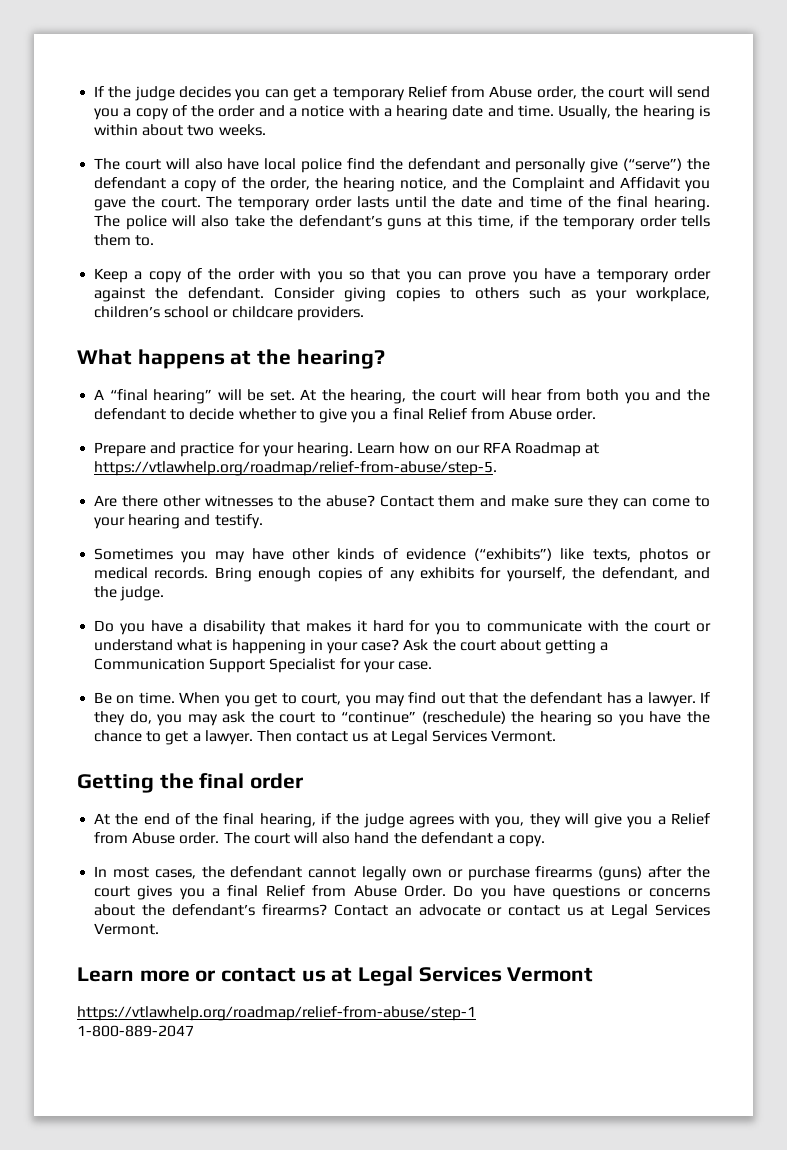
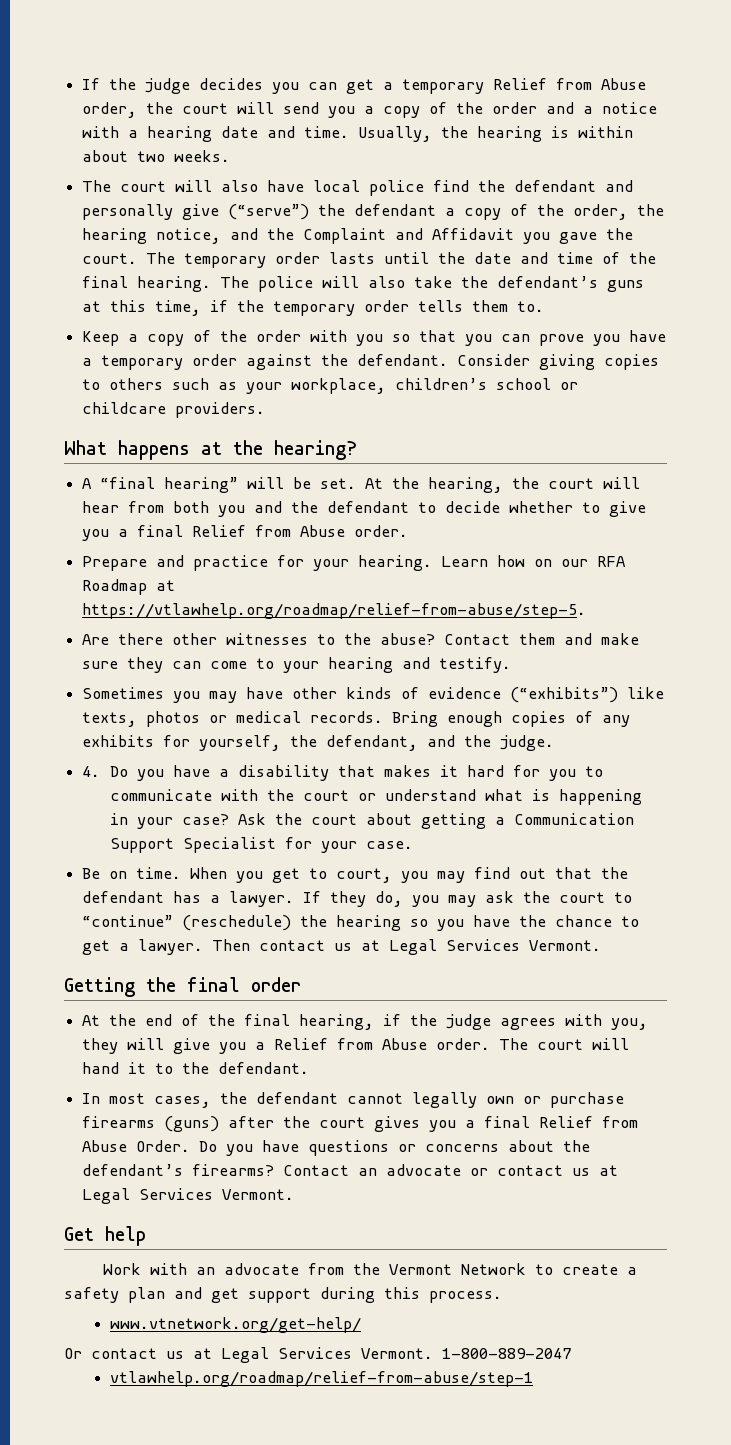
(165, 593) none -> [82,766,101,777] 4.
[322,832,546,847] also hand the defendant a copy. -> [82,1062,310,1074] hand it to the defendant.
[77,966,594,986] [77,1006,476,1021] [77,1025,194,1037] Learn more or contact us at Legal Services Vermont // https://vtlawhelp.org/roadmap/relief-from-abuse/step-1 // 1-800-889-2047 -> [64,1226,146,1246] [102,1263,637,1275] [64,1287,502,1303] [109,1317,361,1333] [64,1347,571,1363] [109,1371,533,1387] Get help // Work with an advocate from the Vermont Network to create a safety plan and get support during this process. // www.vtnetwork.org/get-help/ // Or contact us at Legal Services Vermont. 1-800-889-2047 // vtlawhelp.org/roadmap/relief-from-abuse/step-1

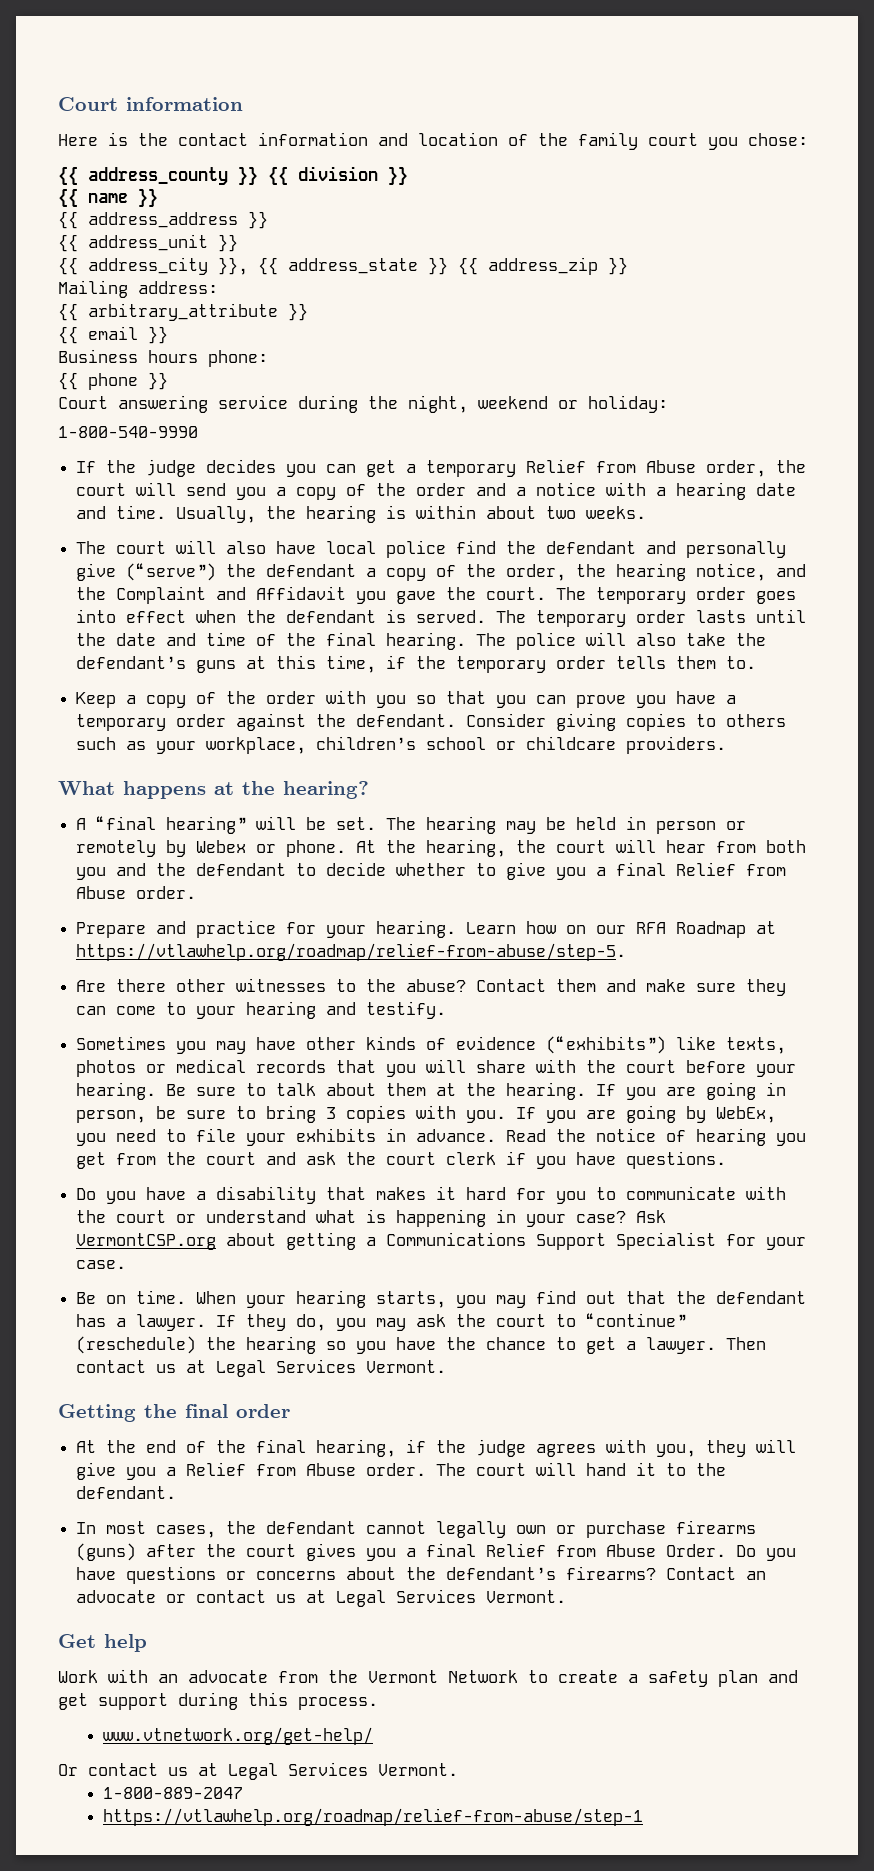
(82, 84) none -> [58,97,243,111] [58,132,808,150] [58,166,408,185] [58,188,158,207] [58,211,268,229] [58,234,238,252] [58,257,628,275] [58,280,218,298] [58,303,308,321] [58,326,168,344] [58,349,268,367] [58,372,168,390] [58,395,668,413] [58,426,198,438] Court information // Here is the contact information and location of the family court you chose: // {{ address_county }} {{ division }} // {{ name }} // {{ address_address }} // {{ address_unit }} // {{ address_city }}, {{ address_state }} {{ address_zip }} // Mailing address: // {{ arbitrary_attribute }} // {{ email }} // Business hours phone: // {{ phone }} // Court answering service during the night, weekend or holiday: // 1-800-540-9990 //
(321, 258) none -> [756,591,797,604] [76,609,687,627] goes into effect when the defendant is served. The temporary order
(357, 483) none -> [386,816,747,834] [76,840,347,857] The hearing may be held in person or remotely by Webex or phone.
[310,711,631,727] [82,735,555,751] [82,766,101,777] records. Bring enough copies of any exhibits for yourself, the defendant, and the judge. // 4. -> [256,1059,797,1077] [76,1082,787,1100] [76,1105,777,1123] [76,1128,807,1146] [76,1151,727,1169] records that you will share with the court before your hearing. Be sure to talk about them at the hearing. If you are going in person, be sure to bring 3 copies with you. If you are going by WebEx, you need to file your exhibits in advance. Read the notice of hearing you get from the court and ask the court clerk if you have questions. //
[274,813,357,825] the court -> [76,1233,217,1250] VermontCSP.org
[513,813,634,825] Communication -> [386,1232,527,1246] Communications
[236,868,393,883] you get to court, -> [246,1290,447,1308] your hearing starts,
(433, 1353) none -> (458, 1769) //
[109,1371,533,1387] vtlawhelp.org/roadmap/relief-from-abuse/step-1 -> [103,1808,644,1826] https://vtlawhelp.org/roadmap/relief-from-abuse/step-1

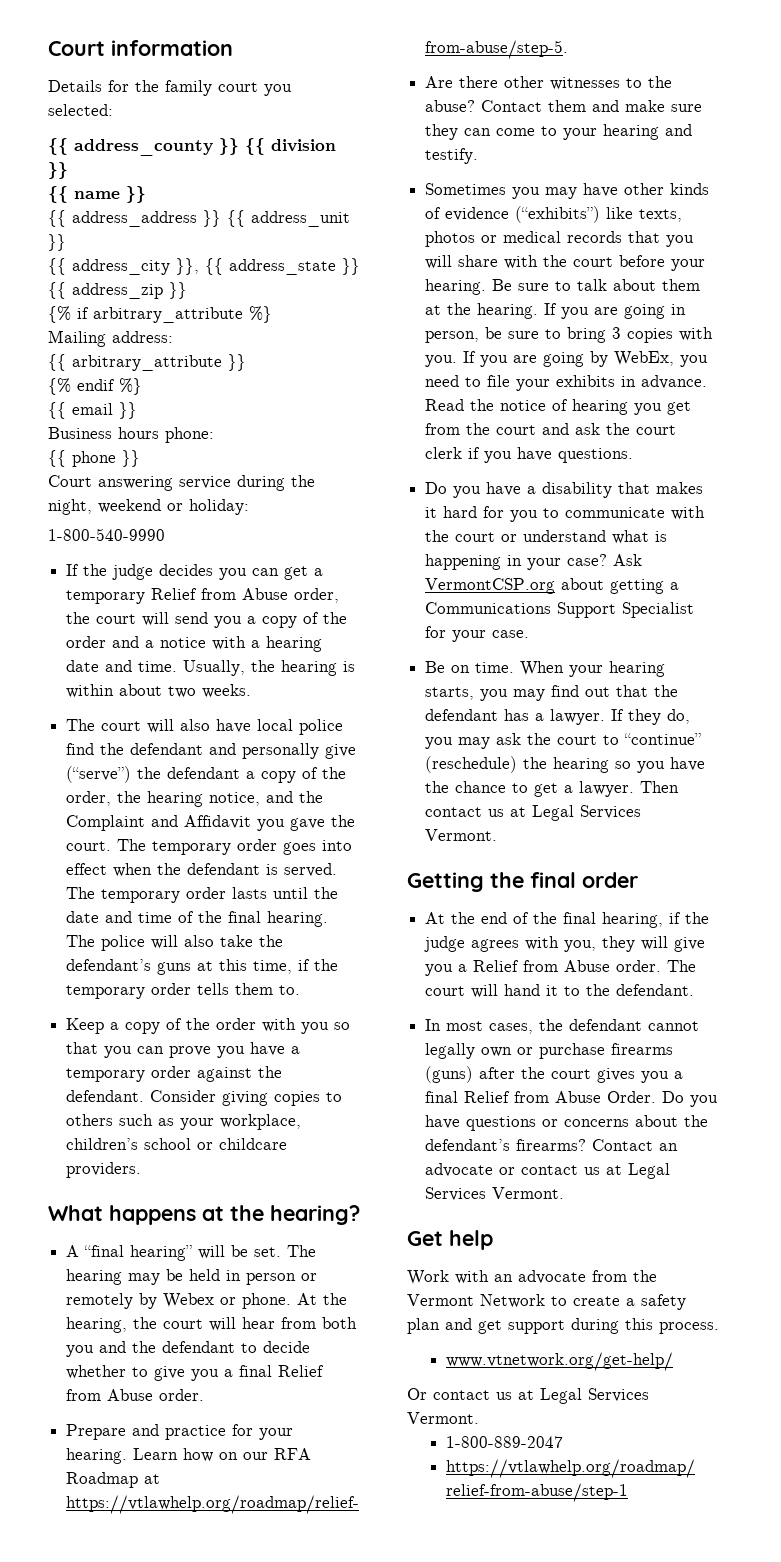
[58,132,528,146] Here is the contact information and location of -> [48,80,129,92] Details for
[748,133,808,146] chose: -> [48,104,113,116] selected:
(268, 220) // -> (221, 218) none
(628, 266) none -> [48,306,272,323] // {% if arbitrary_attribute %}
(308, 312) none -> [48,378,142,395] // {% endif %}

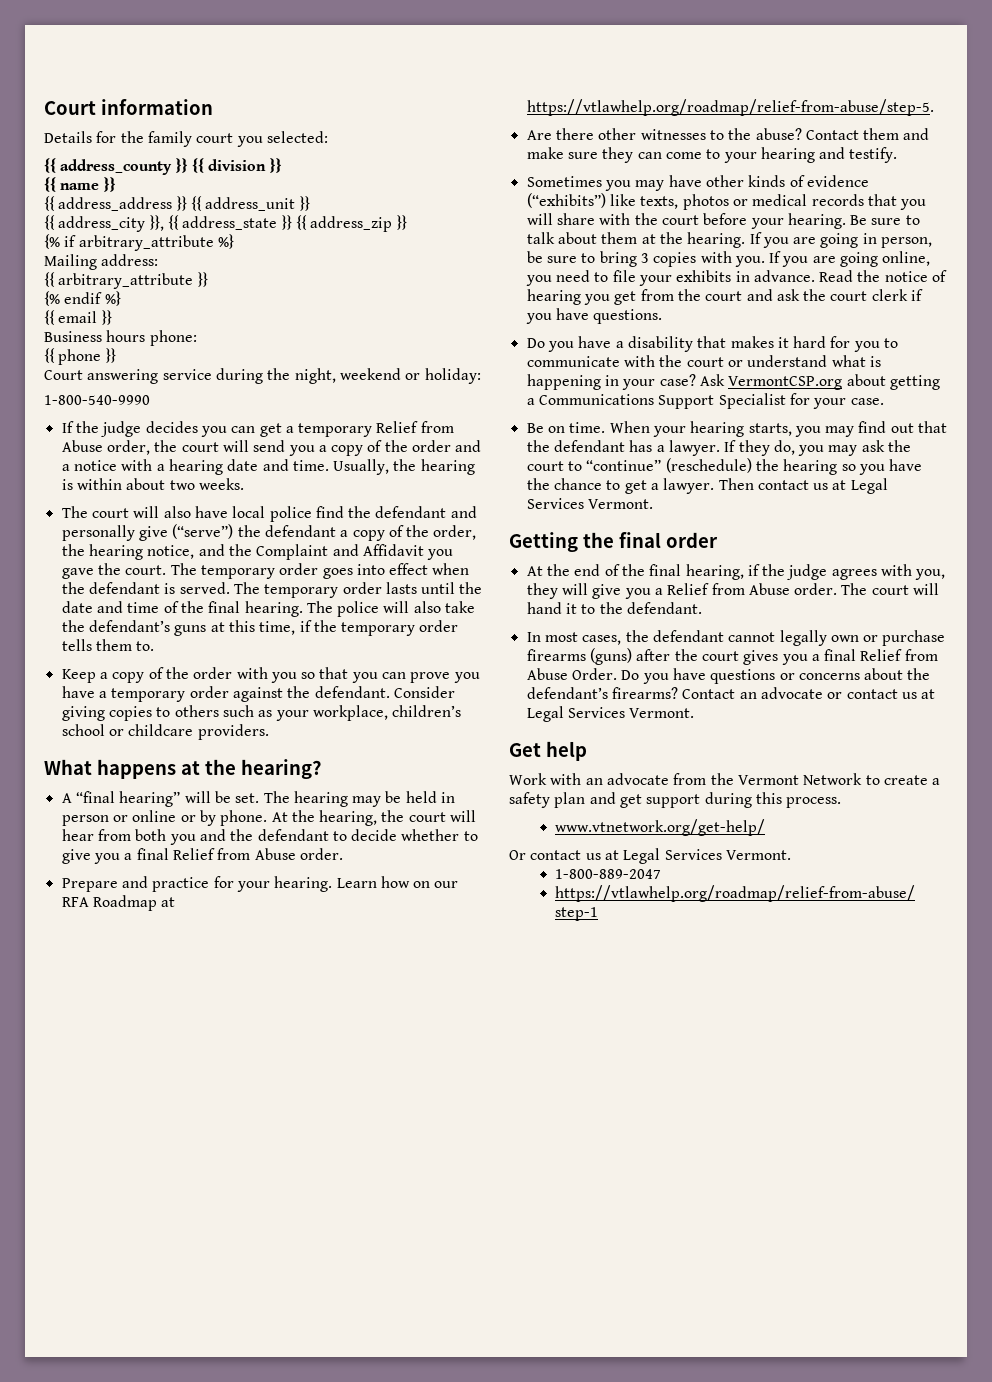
[66,1293,237,1309] remotely by Webex or -> [132,810,216,826] online or by
[590,351,675,367] by WebEx, -> [882,251,931,266] online,

